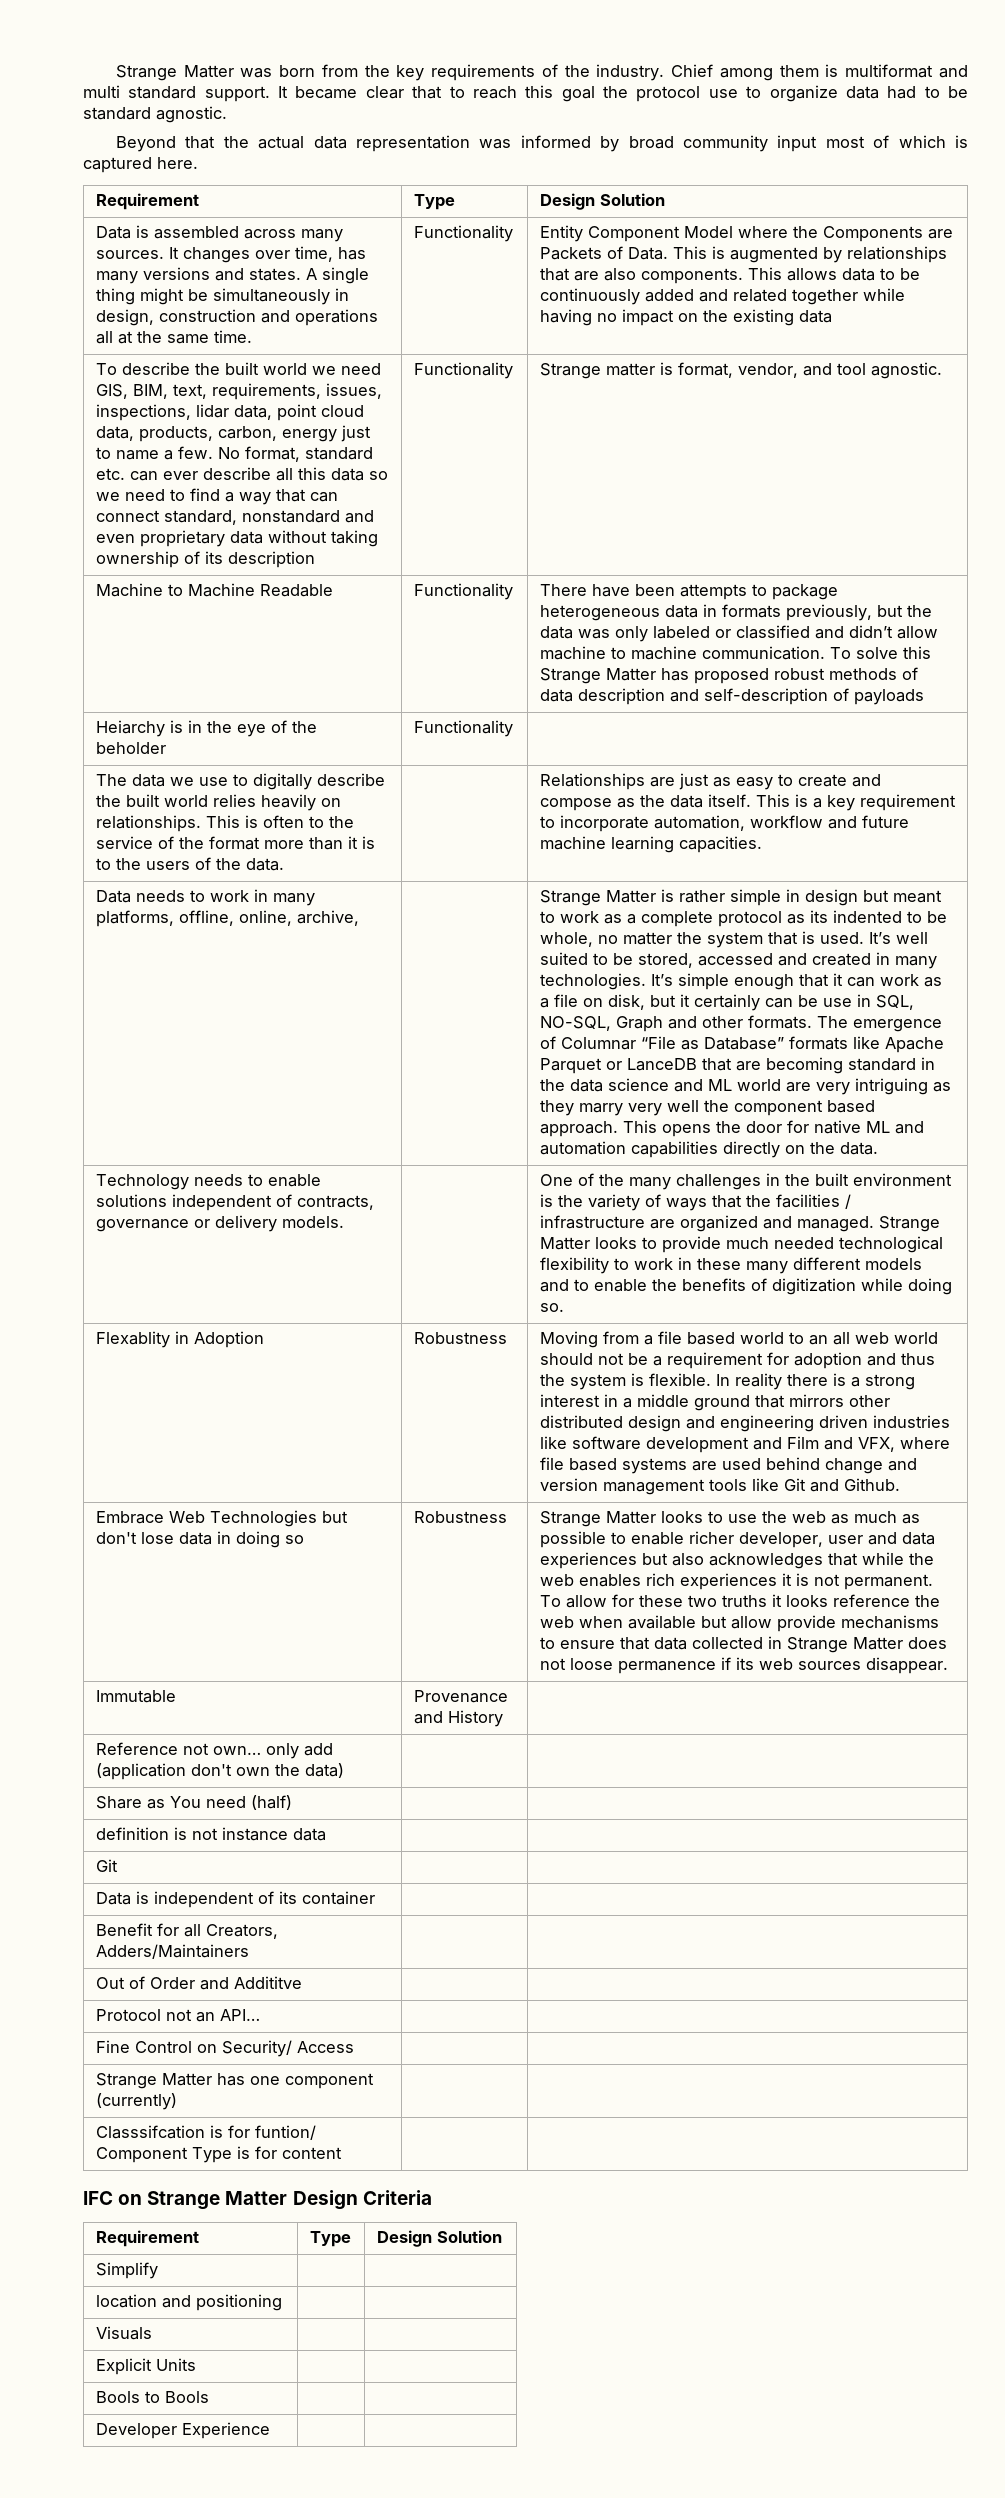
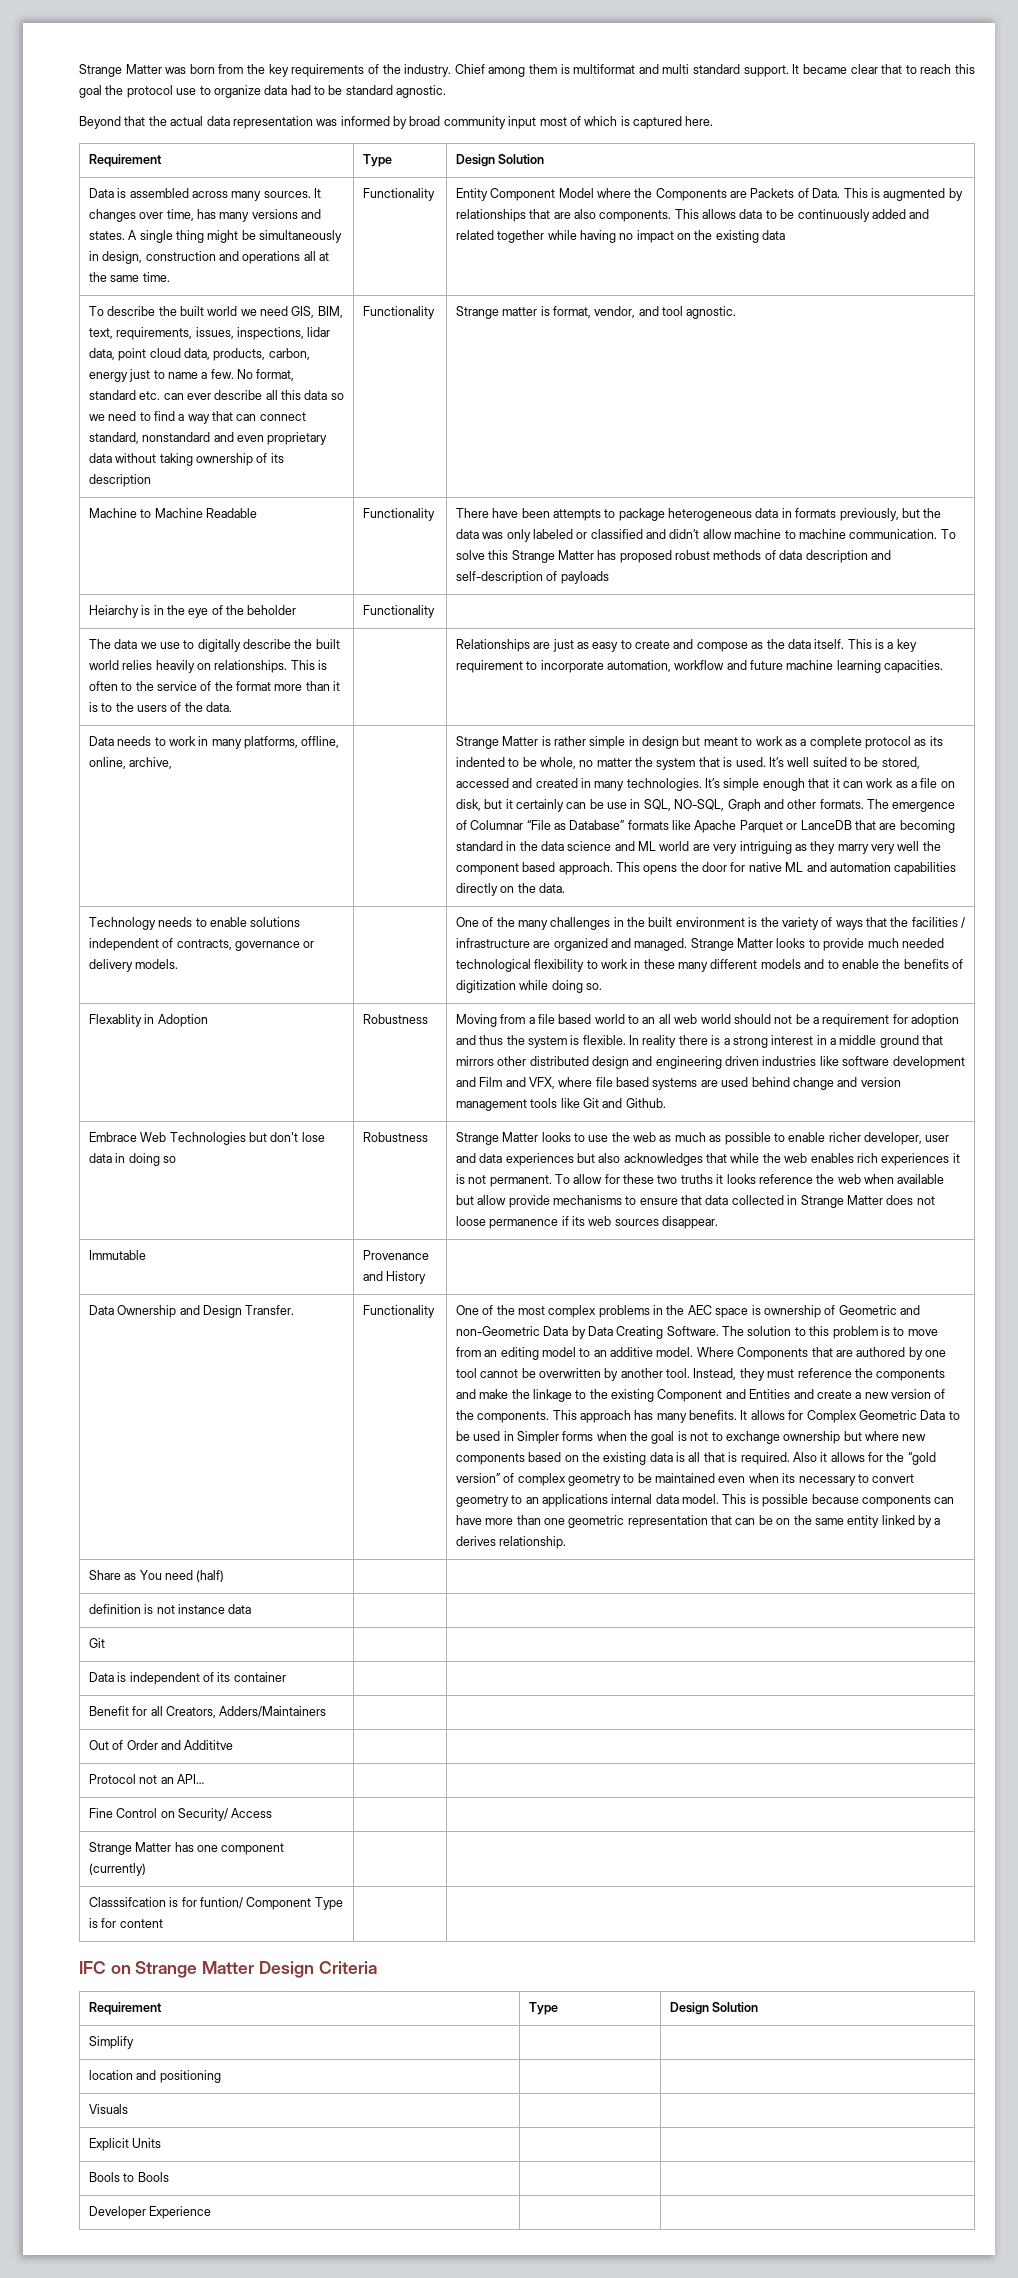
[95,1742,333,1759] [95,1763,344,1780] Reference not own… only add (application don't own the data) | | -> [88,1305,295,1318] [362,1305,435,1318] [455,1305,920,1318] [455,1326,938,1339] [455,1347,946,1360] [455,1368,946,1381] [455,1389,946,1402] [455,1410,960,1423] [455,1431,927,1444] [455,1452,936,1465] [455,1473,915,1486] [455,1494,955,1507] [455,1515,941,1528] [455,1536,567,1549] Data Ownership and Design Transfer. | Functionality | One of the most complex problems in the AEC space is ownership of Geometric and non-Geometric Data by Data Creating Software. The solution to this problem is to move from an editing model to an additive model. Where Components that are authored by one tool cannot be overwritten by another tool. Instead, they must reference the components and make the linkage to the existing Component and Entities and create a new version of the components. This approach has many benefits. It allows for Complex Geometric Data to be used in Simpler forms when the goal is not to exchange ownership but where new components based on the existing data is all that is required. Also it allows for the “gold version” of complex geometry to be maintained even when its necessary to convert geometry to an applications internal data model. This is possible because components can have more than one geometric representation that can be on the same entity linked by a derives relationship.

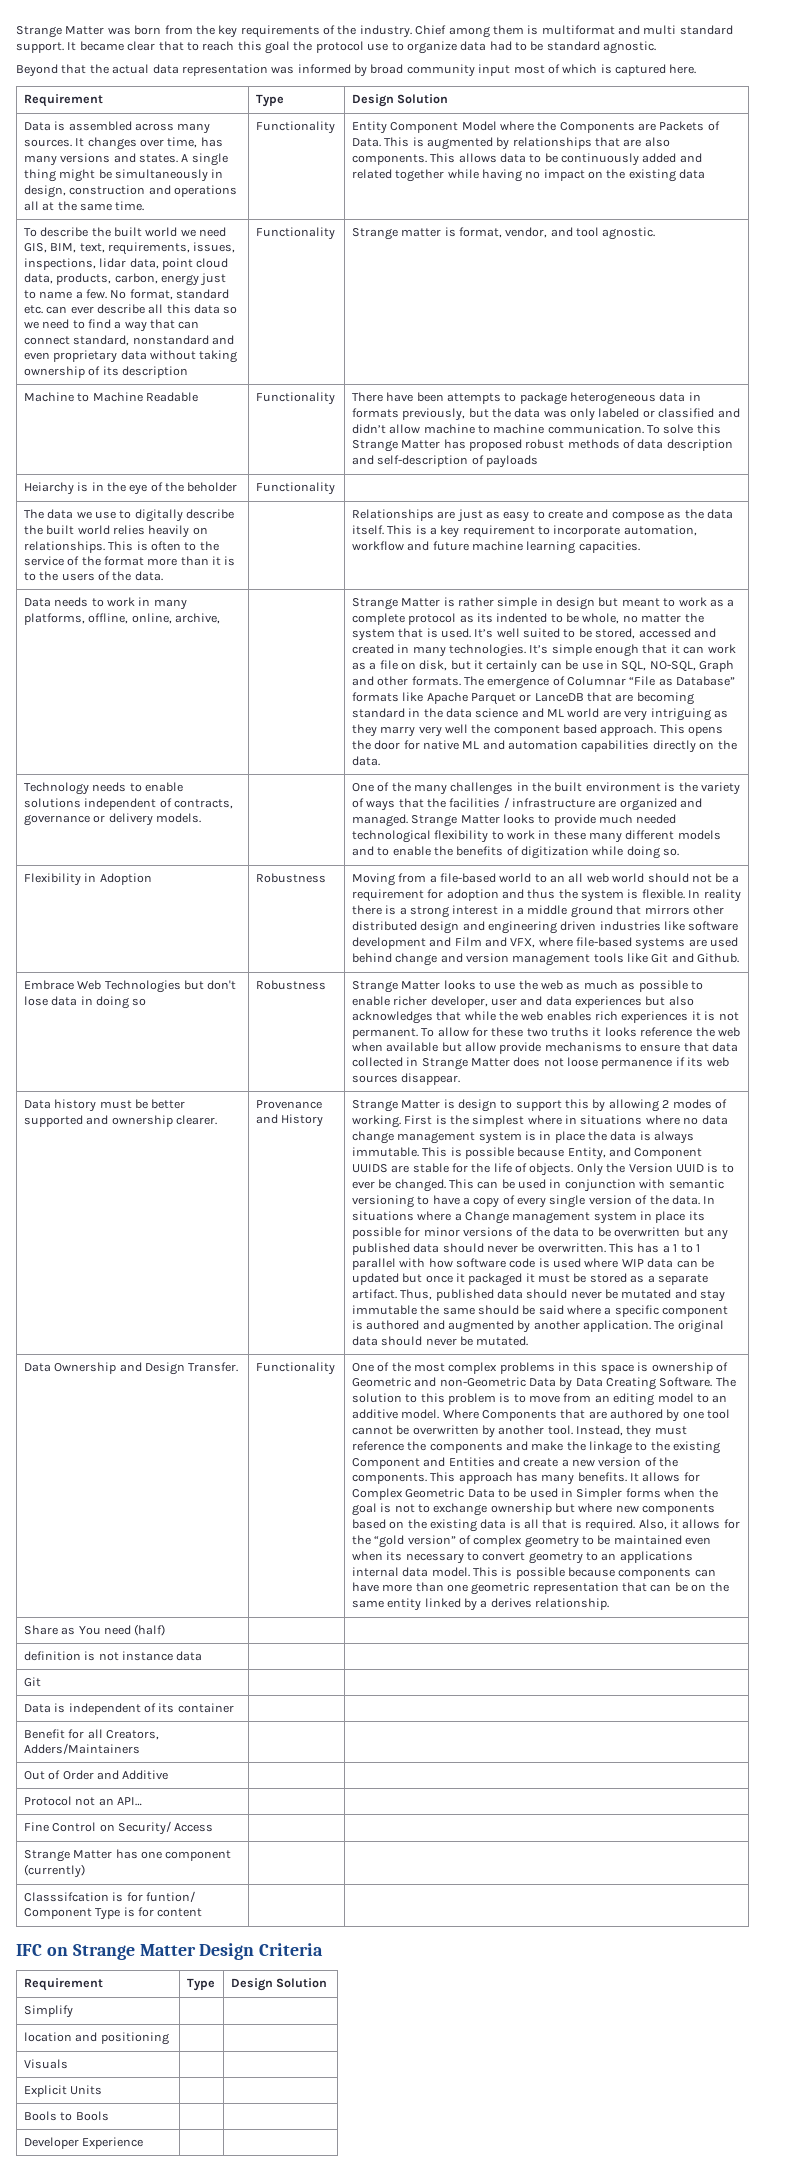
[88,1014,142,1027] Flexablity -> [23,873,81,886] Flexibility
[537,1014,592,1024] file based -> [439,873,496,883] file-based
[595,1077,649,1087] file based -> [576,937,633,947] file-based
[88,1250,146,1260] [362,1250,429,1260] [362,1271,427,1284] Immutable | Provenance and History | -> [23,1099,186,1112] [23,1115,217,1127] [255,1100,322,1109] [255,1114,324,1127] [351,1099,727,1112] [351,1115,728,1128] [351,1131,695,1144] [351,1147,703,1160] [351,1163,734,1176] [351,1179,724,1192] [351,1195,716,1208] [351,1211,705,1224] [351,1227,728,1240] [351,1243,700,1255] [351,1258,714,1270] [351,1273,708,1286] [351,1289,726,1302] [351,1305,729,1317] [351,1320,724,1333] [351,1336,529,1346] Data history must be better supported and ownership clearer. | Provenance and History | Strange Matter is design to support this by allowing 2 modes of working. First is the simplest where in situations where no data change management system is in place the data is always immutable. This is possible because Entity, and Component UUIDS are stable for the life of objects. Only the Version UUID is to ever be changed. This can be used in conjunction with semantic versioning to have a copy of every single version of the data. In situations where a Change management system in place its possible for minor versions of the data to be overwritten but any published data should never be overwritten. This has a 1 to 1 parallel with how software code is used where WIP data can be updated but once it packaged it must be stored as a separate artifact. Thus, published data should never be mutated and stay immutable the same should be said where a specific component is authored and augmented by another application. The original data should never be mutated.
[666,1305,712,1315] the AEC -> [573,1362,598,1372] this
[792,1452,817,1462] Also -> [638,1519,667,1530] Also,
[184,1740,234,1750] Addititve -> [122,1770,169,1780] Additive

